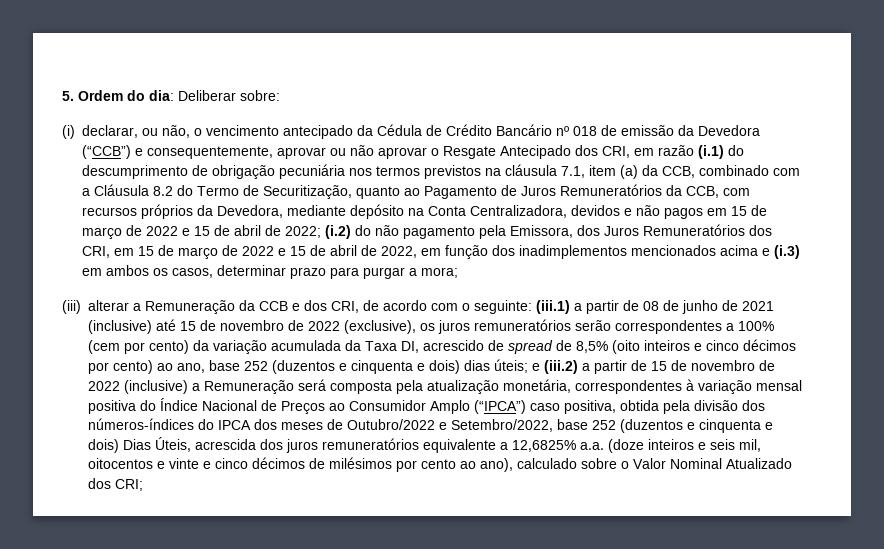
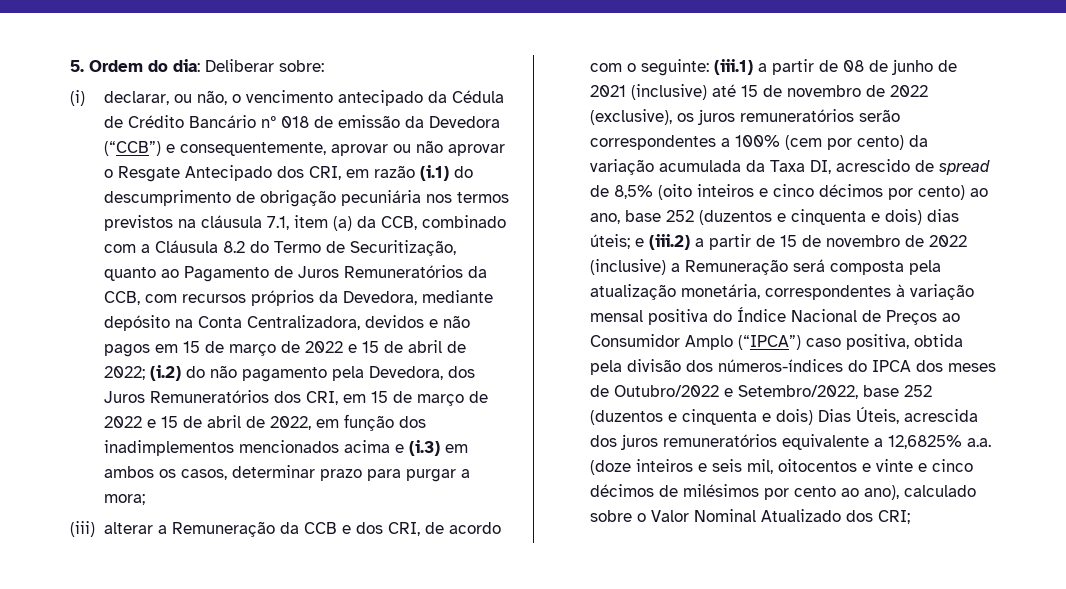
[510,225,574,238] Emissora, -> [368,366,443,380] Devedora,

